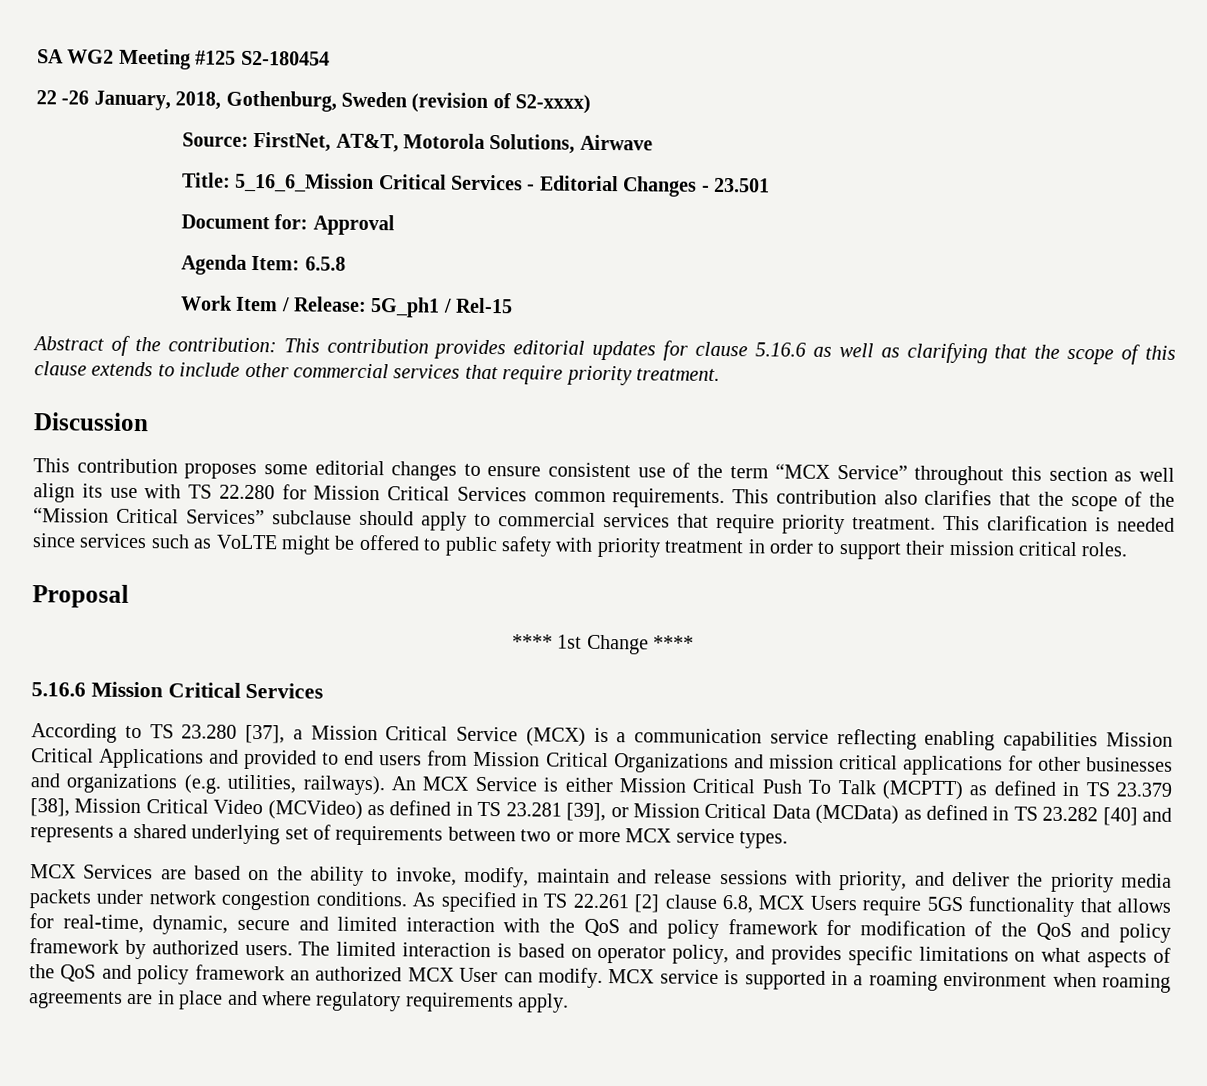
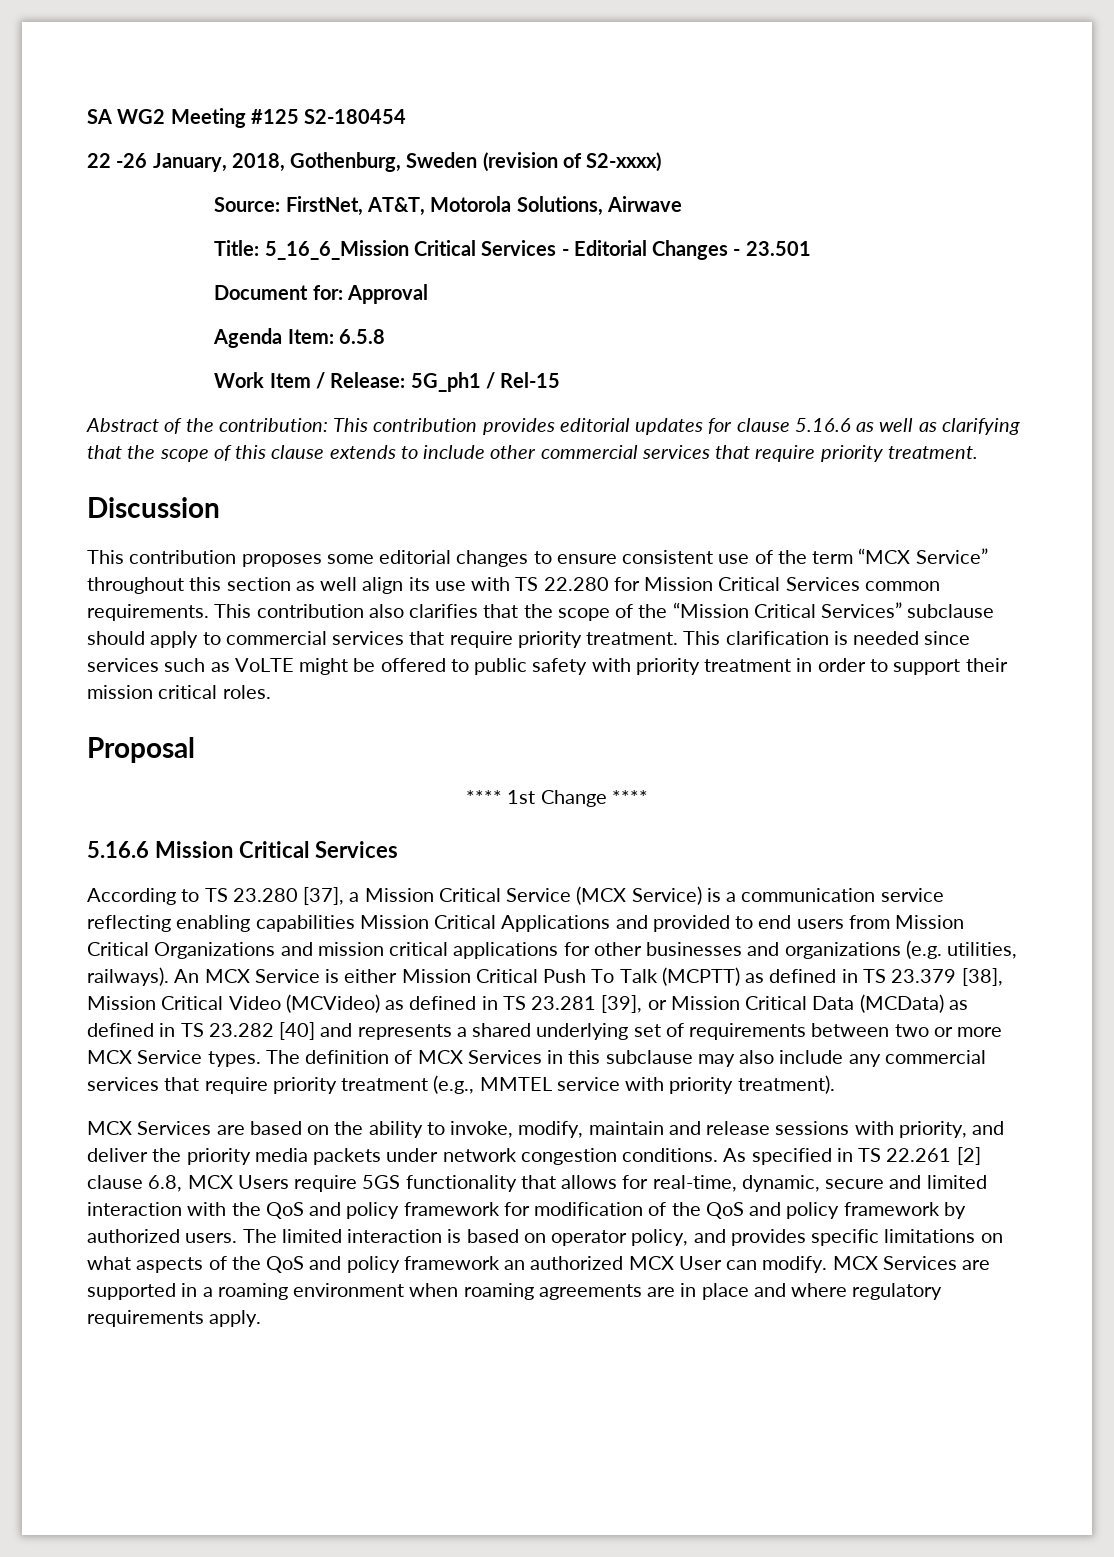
[525,727,586,747] (MCX) -> [576,886,702,905] (MCX Service)
[675,828,789,849] service types. -> [137,1050,986,1067] [87,1075,835,1094] Service types. The definition of MCX Services in this subclause may also include any commercial services that require priority treatment (e.g., MMTEL service with priority treatment).
[659,969,740,985] service is -> [882,1256,991,1270] Services are

